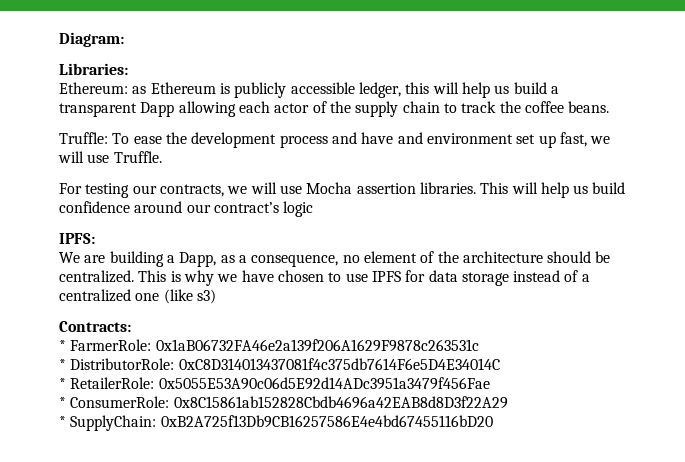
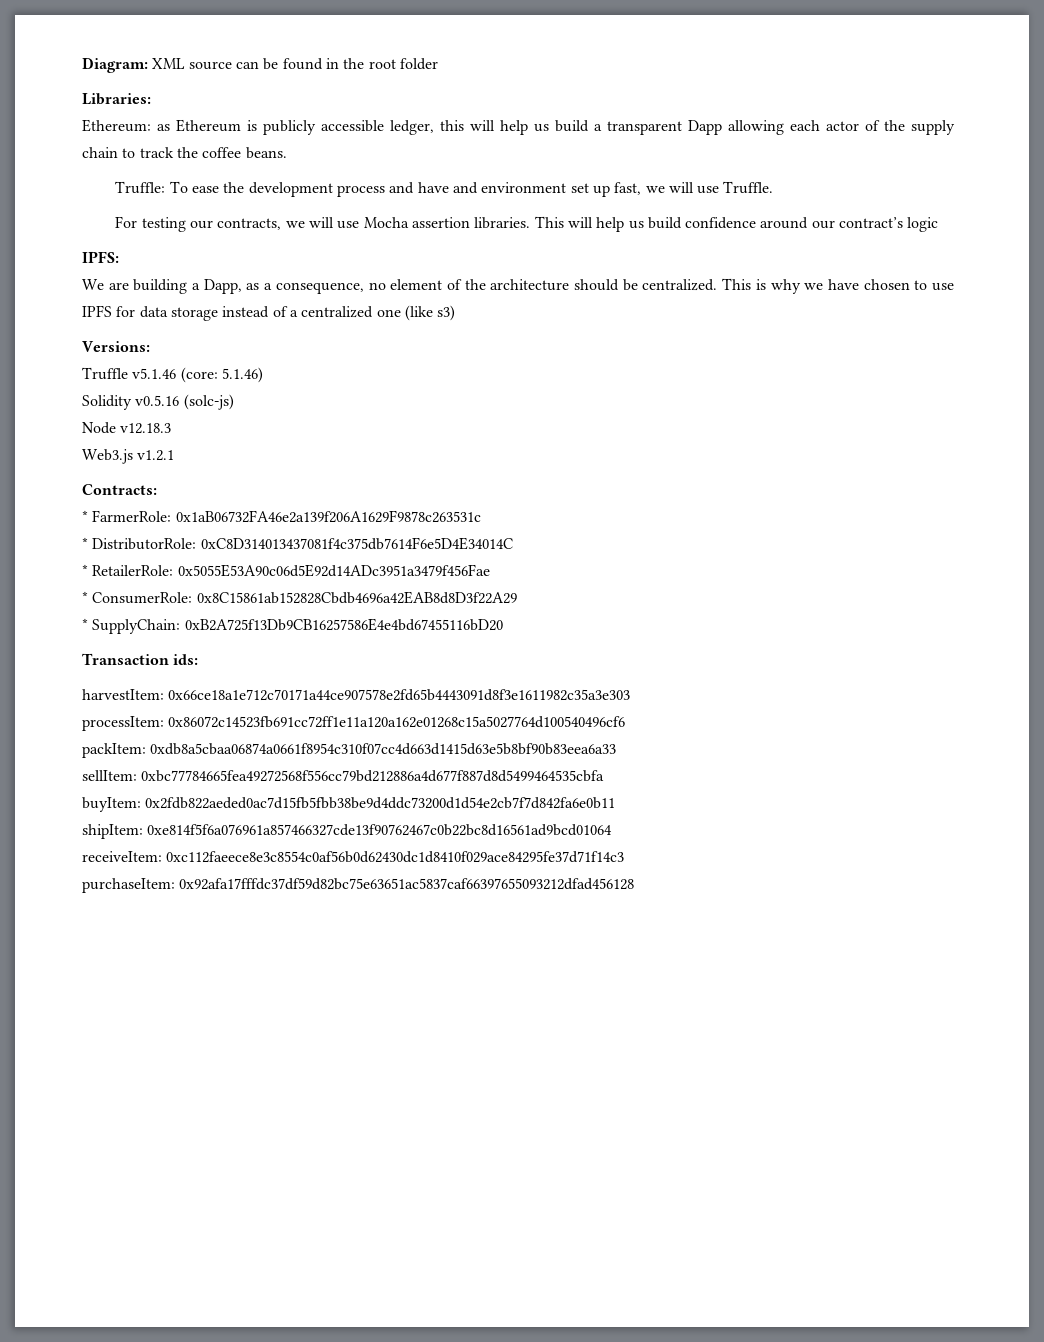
(124, 39) none -> [152,58,438,70] XML source can be found in the root folder
(216, 296) none -> [82,341,150,352] [82,367,263,383] [82,394,234,410] [82,422,172,434] [82,449,175,464] // Versions: // Truffle v5.1.46 (core: 5.1.46) // Solidity v0.5.16 (solc-js) // Node v12.18.3 // Web3.js v1.2.1
(493, 421) none -> [82,653,199,665] [82,689,631,701] [82,716,626,731] [82,743,617,758] [82,770,605,782] [82,797,616,812] [82,824,613,839] [82,851,625,863] [82,878,635,893] // Transaction ids: // harvestItem: 0x66ce18a1e712c70171a44ce907578e2fd65b4443091d8f3e1611982c35a3e303 // processItem: 0x86072c14523fb691cc72ff1e11a120a162e01268c15a5027764d100540496cf6 // packItem: 0xdb8a5cbaa06874a0661f8954c310f07cc4d663d1415d63e5b8bf90b83eea6a33 // sellItem: 0xbc77784665fea49272568f556cc79bd212886a4d677f887d8d5499464535cbfa // buyItem: 0x2fdb822aeded0ac7d15fb5fbb38be9d4ddc73200d1d54e2cb7f7d842fa6e0b11 // shipItem: 0xe814f5f6a076961a857466327cde13f90762467c0b22bc8d16561ad9bcd01064 // receiveItem: 0xc112faeece8e3c8554c0af56b0d62430dc1d8410f029ace84295fe37d71f14c3 // purchaseItem: 0x92afa17fffdc37df59d82bc75e63651ac5837caf66397655093212dfad456128

